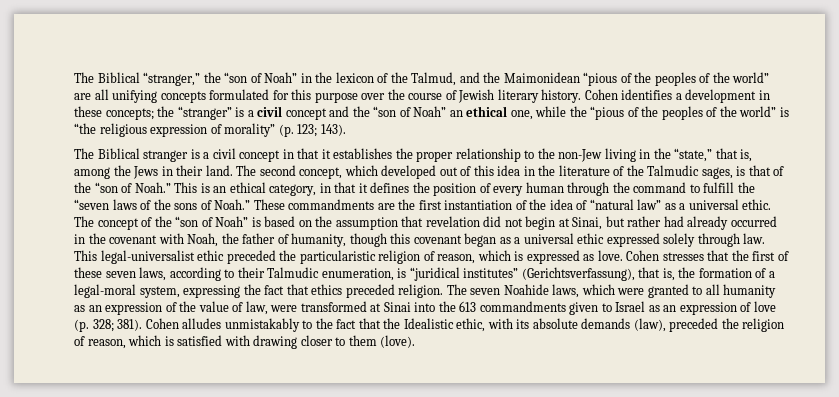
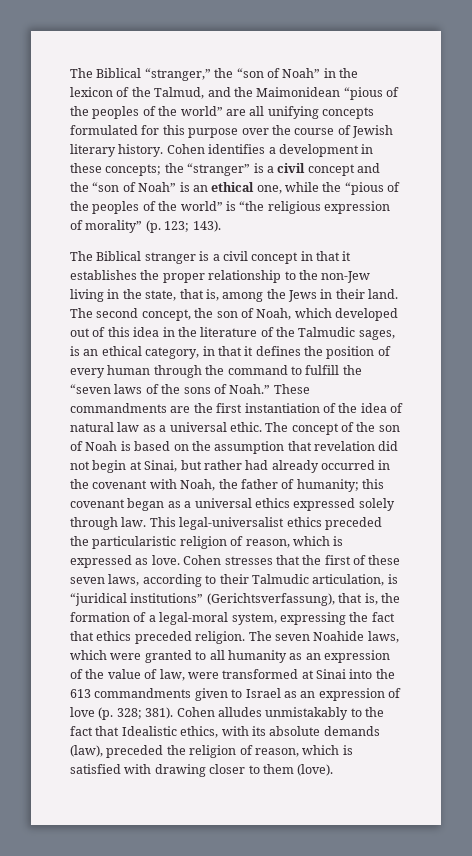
(447, 111) none -> [179,182,190,192] is
[674,148,713,162] “state,” -> [145,290,177,301] state,
(343, 173) none -> [194,308,292,320] the son of Noah,
[748,165,785,176] [74,182,210,193] that of the “son of Noah.” This is -> (80, 351) none
[589,199,662,210] “natural law” -> [70,422,140,432] natural law
[175,216,249,227] “son of Noah” -> [378,425,400,432] [70,441,118,451] son of Noah
[291,233,387,247] humanity, though -> [296,479,359,492] humanity;
[577,233,605,244] ethic -> [254,498,290,508] ethics
[197,250,225,261] ethic -> [286,517,322,527] ethics
[321,268,394,281] enumeration, -> [312,574,385,586] articulation,
[463,268,519,278] institutes” -> [130,593,204,603] institutions”
[383,318,486,332] the Idealistic ethic, -> [121,726,219,738] Idealistic ethics,

